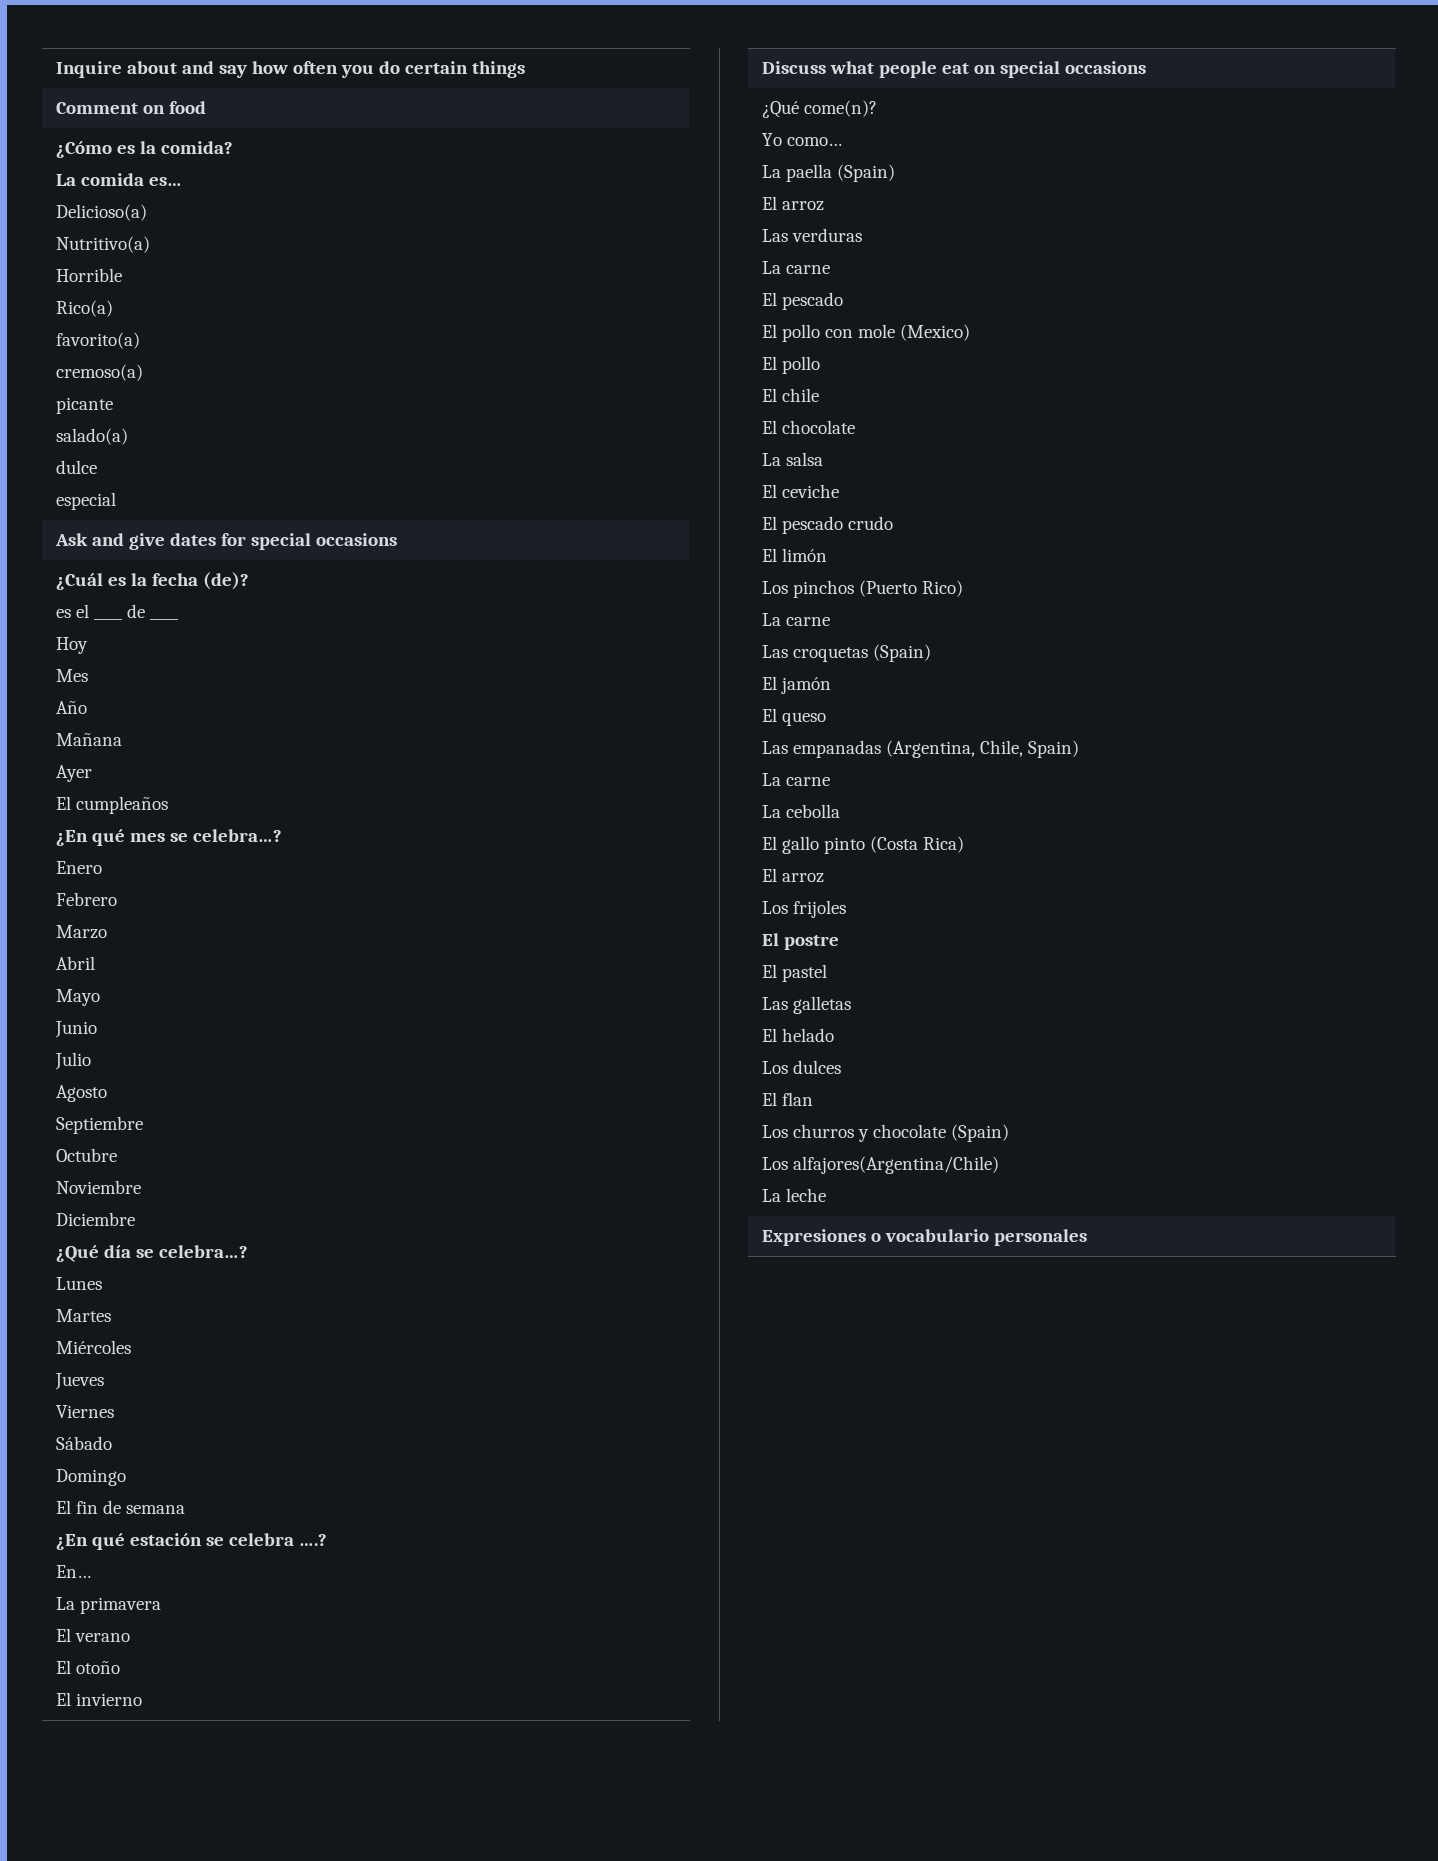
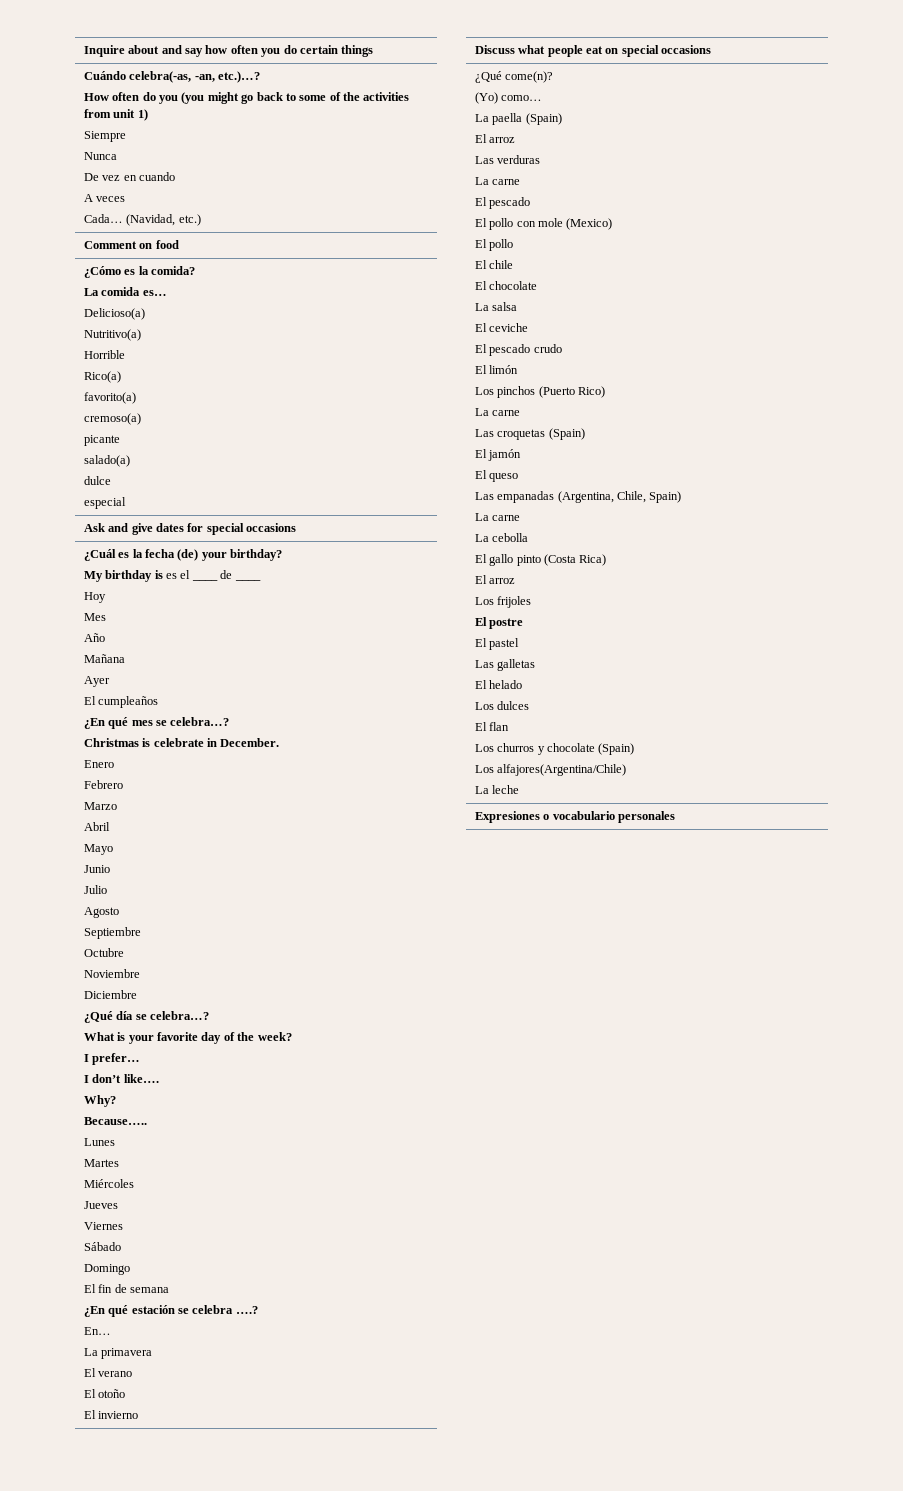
(525, 69) none -> [83,71,261,83] [83,92,410,104] [83,109,148,121] [83,131,126,142] [83,152,117,160] [83,172,176,181] [83,194,126,202] [83,214,201,226] // Cuándo celebra(-as, -an, etc.)…? // How often do you (you might go back to some of the activities from unit 1) // Siempre // Nunca // De vez en cuando // A veces // Cada… (Navidad, etc.)
[202,572,249,590] (de)? // -> [177,549,283,561] [83,570,163,582] (de) your birthday? // My birthday is
(282, 835) none -> [83,738,280,747] // Christmas is celebrate in December.
(248, 1251) none -> [83,1032,292,1044] [83,1053,141,1065] [83,1074,159,1083] [83,1095,116,1107] [83,1117,147,1125] // What is your favorite day of the week? // I prefer… // I don’t like…. // Why? // Because…..
[761,133,782,146] Yo -> [474,92,498,104] (Yo)

